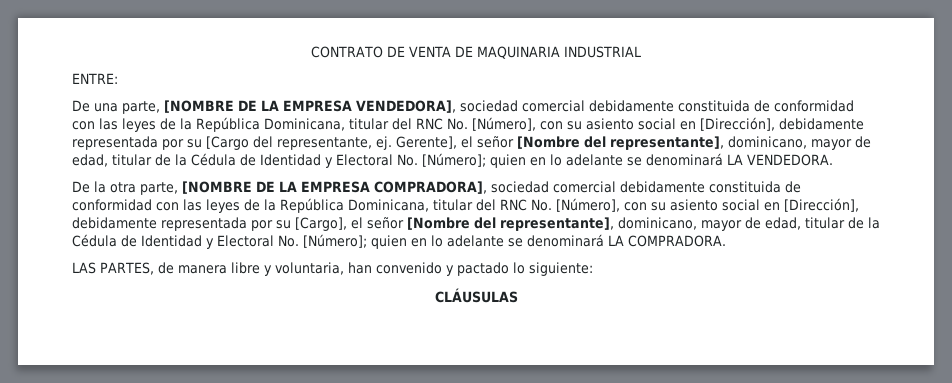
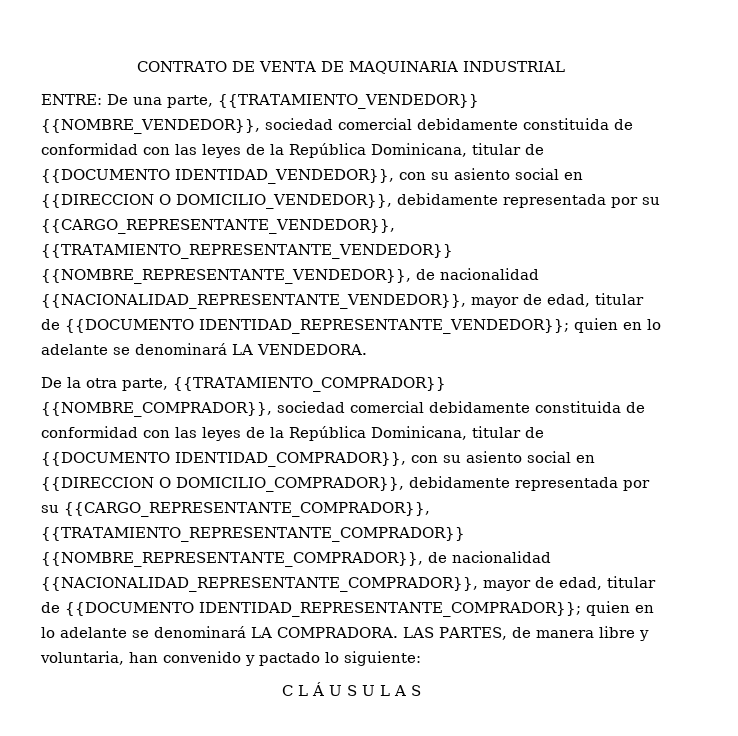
(118, 78) // -> (102, 99) none
[164,100,456,113] [NOMBRE DE LA EMPRESA VENDEDORA], -> [218,94,479,109] [41,119,260,134] {{TRATAMIENTO_VENDEDOR}} {{NOMBRE_VENDEDOR}},
[392,117,864,131] [72,136,871,150] [72,153,486,168] del RNC No. [Número], con su asiento social en [Dirección], debidamente representada por su [Cargo del representante, ej. Gerente], el señor [Nombre del representante], dominicano, mayor de edad, titular de la Cédula de Identidad y Electoral No. [Número]; -> [525,144,544,155] [41,168,583,184] [41,193,660,209] [41,219,395,234] [41,244,453,259] [41,268,539,284] [41,293,644,309] [41,319,569,334] de {{DOCUMENTO IDENTIDAD_VENDEDOR}}, con su asiento social en {{DIRECCION O DOMICILIO_VENDEDOR}}, debidamente representada por su {{CARGO_REPRESENTANTE_VENDEDOR}}, {{TRATAMIENTO_REPRESENTANTE_VENDEDOR}} {{NOMBRE_REPRESENTANTE_VENDEDOR}}, de nacionalidad {{NACIONALIDAD_REPRESENTANTE_VENDEDOR}}, mayor de edad, titular de {{DOCUMENTO IDENTIDAD_REPRESENTANTE_VENDEDOR}};
[182,181,487,194] [NOMBRE DE LA EMPRESA COMPRADORA], -> [173,377,446,392] [41,402,272,417] {{TRATAMIENTO_COMPRADOR}} {{NOMBRE_COMPRADOR}},
[476,198,859,212] [72,217,880,231] [72,234,367,249] del RNC No. [Número], con su asiento social en [Dirección], debidamente representada por su [Cargo], el señor [Nombre del representante], dominicano, mayor de edad, titular de la Cédula de Identidad y Electoral No. [Número]; -> [525,427,544,438] [41,451,595,467] [41,476,650,492] [41,502,430,517] [41,527,465,542] [41,551,551,567] [41,576,656,592] [41,602,581,617] de {{DOCUMENTO IDENTIDAD_COMPRADOR}}, con su asiento social en {{DIRECCION O DOMICILIO_COMPRADOR}}, debidamente representada por su {{CARGO_REPRESENTANTE_COMPRADOR}}, {{TRATAMIENTO_REPRESENTANTE_COMPRADOR}} {{NOMBRE_REPRESENTANTE_COMPRADOR}}, de nacionalidad {{NACIONALIDAD_REPRESENTANTE_COMPRADOR}}, mayor de edad, titular de {{DOCUMENTO IDENTIDAD_REPRESENTANTE_COMPRADOR}};
(726, 241) // -> (398, 632) none
[434,288,518,303] CLÁUSULAS -> [281,682,421,696] C L Á U S U L A S

